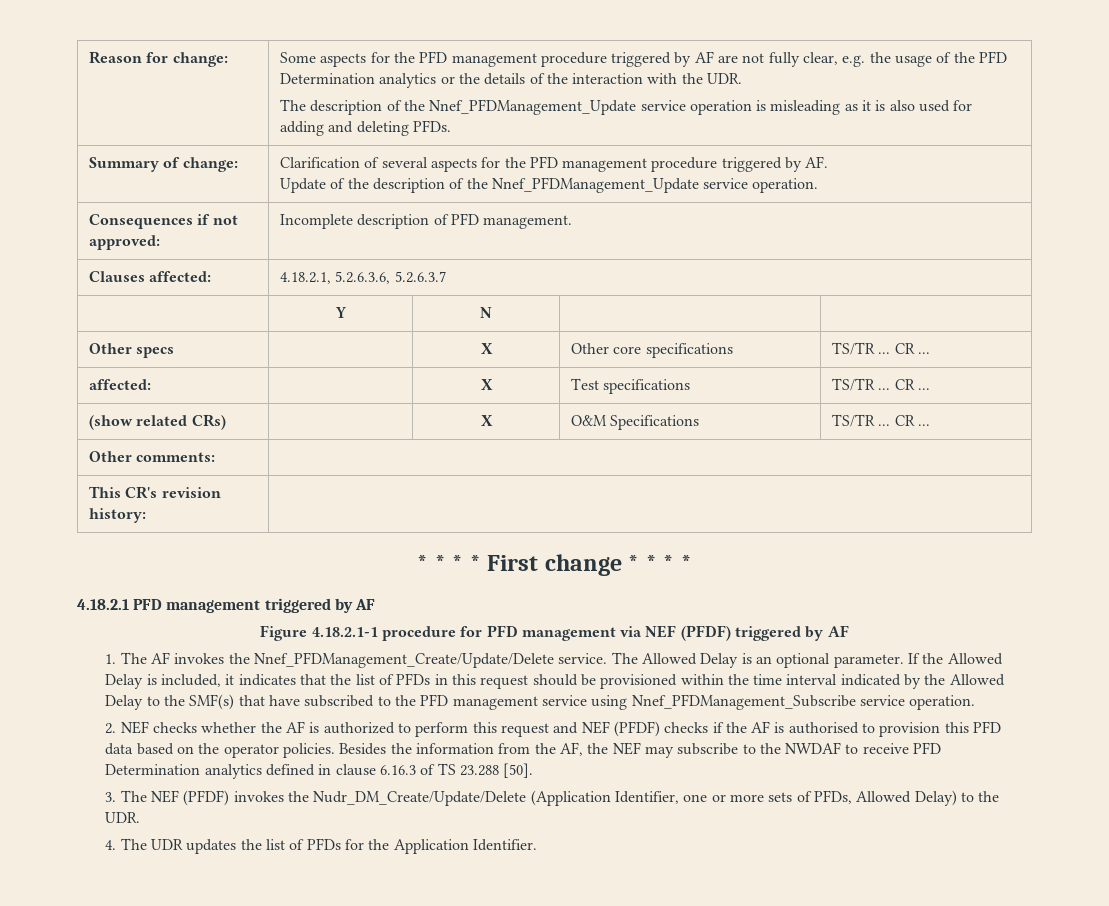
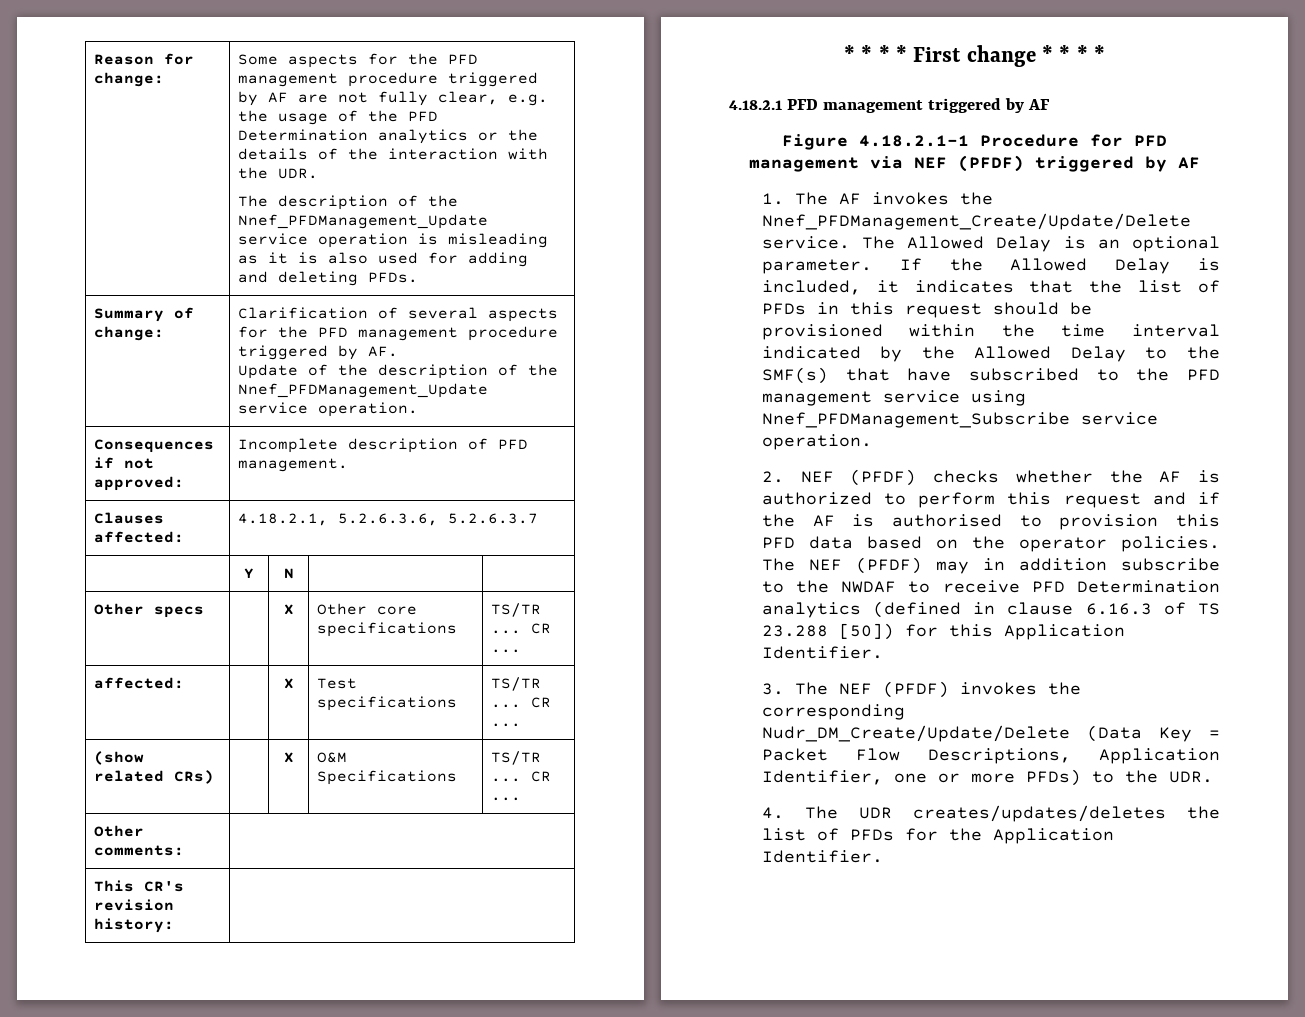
[381,626,456,641] procedure -> [980,134,1079,147] Procedure
(149, 727) none -> [850,469,917,486] (PFDF)
[581,721,709,737] NEF (PFDF) checks -> (1186, 498) none
[339,742,674,758] Besides the information from the AF, the NEF may -> [761,557,1107,574] The NEF (PFDF) may in addition
[266,764,316,776] defined -> [873,601,962,618] (defined
[503,763,534,778] [50]. -> [838,623,1125,640] [761,646,883,659] [50]) for this Application Identifier.
[313,790,957,806] Nudr_DM_Create/Update/Delete (Application Identifier, one or more sets of PFDs, Allowed Delay) -> [761,704,905,720] [761,725,1220,742] [761,748,1220,764] [761,769,1081,786] corresponding Nudr_DM_Create/Update/Delete (Data Key = Packet Flow Descriptions, Application Identifier, one or more PFDs)
[186,839,237,854] updates -> [912,805,1166,822] creates/updates/deletes

